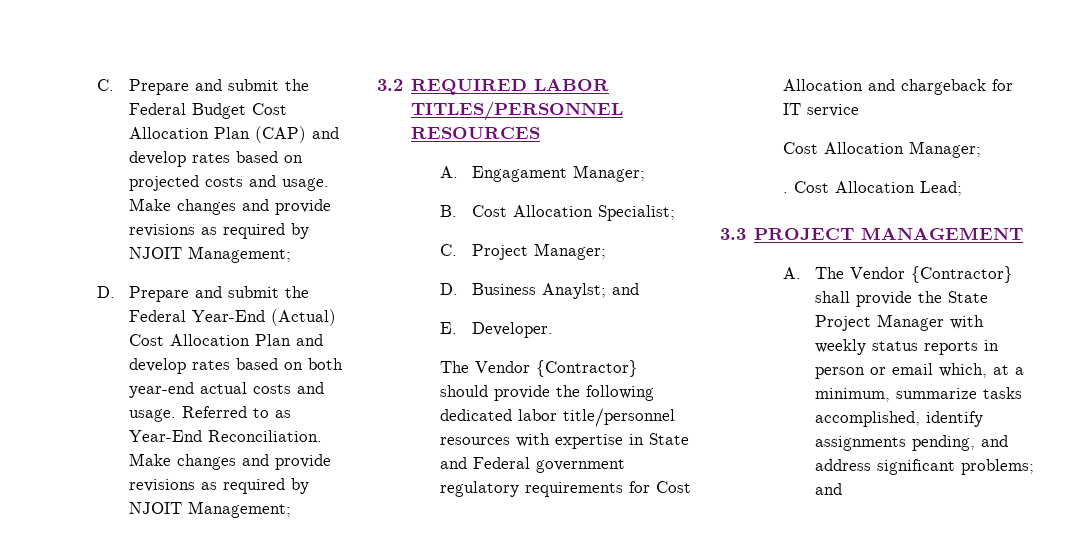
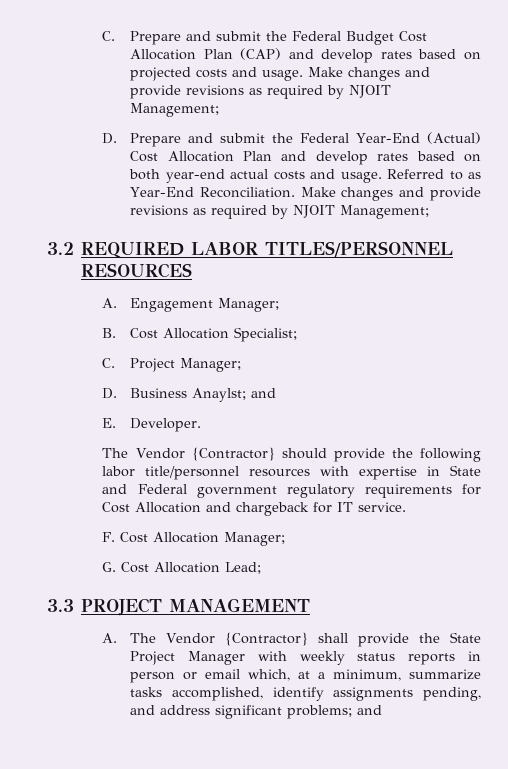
[472,166,568,182] Engagament -> [130,298,214,312] Engagement
[440,409,513,421] dedicated -> (482, 455) none
[807,104,860,117] service // -> [358,502,407,512] [102,532,116,542] service. // F.
[783,192,789,193] . -> [102,562,117,572] G.

